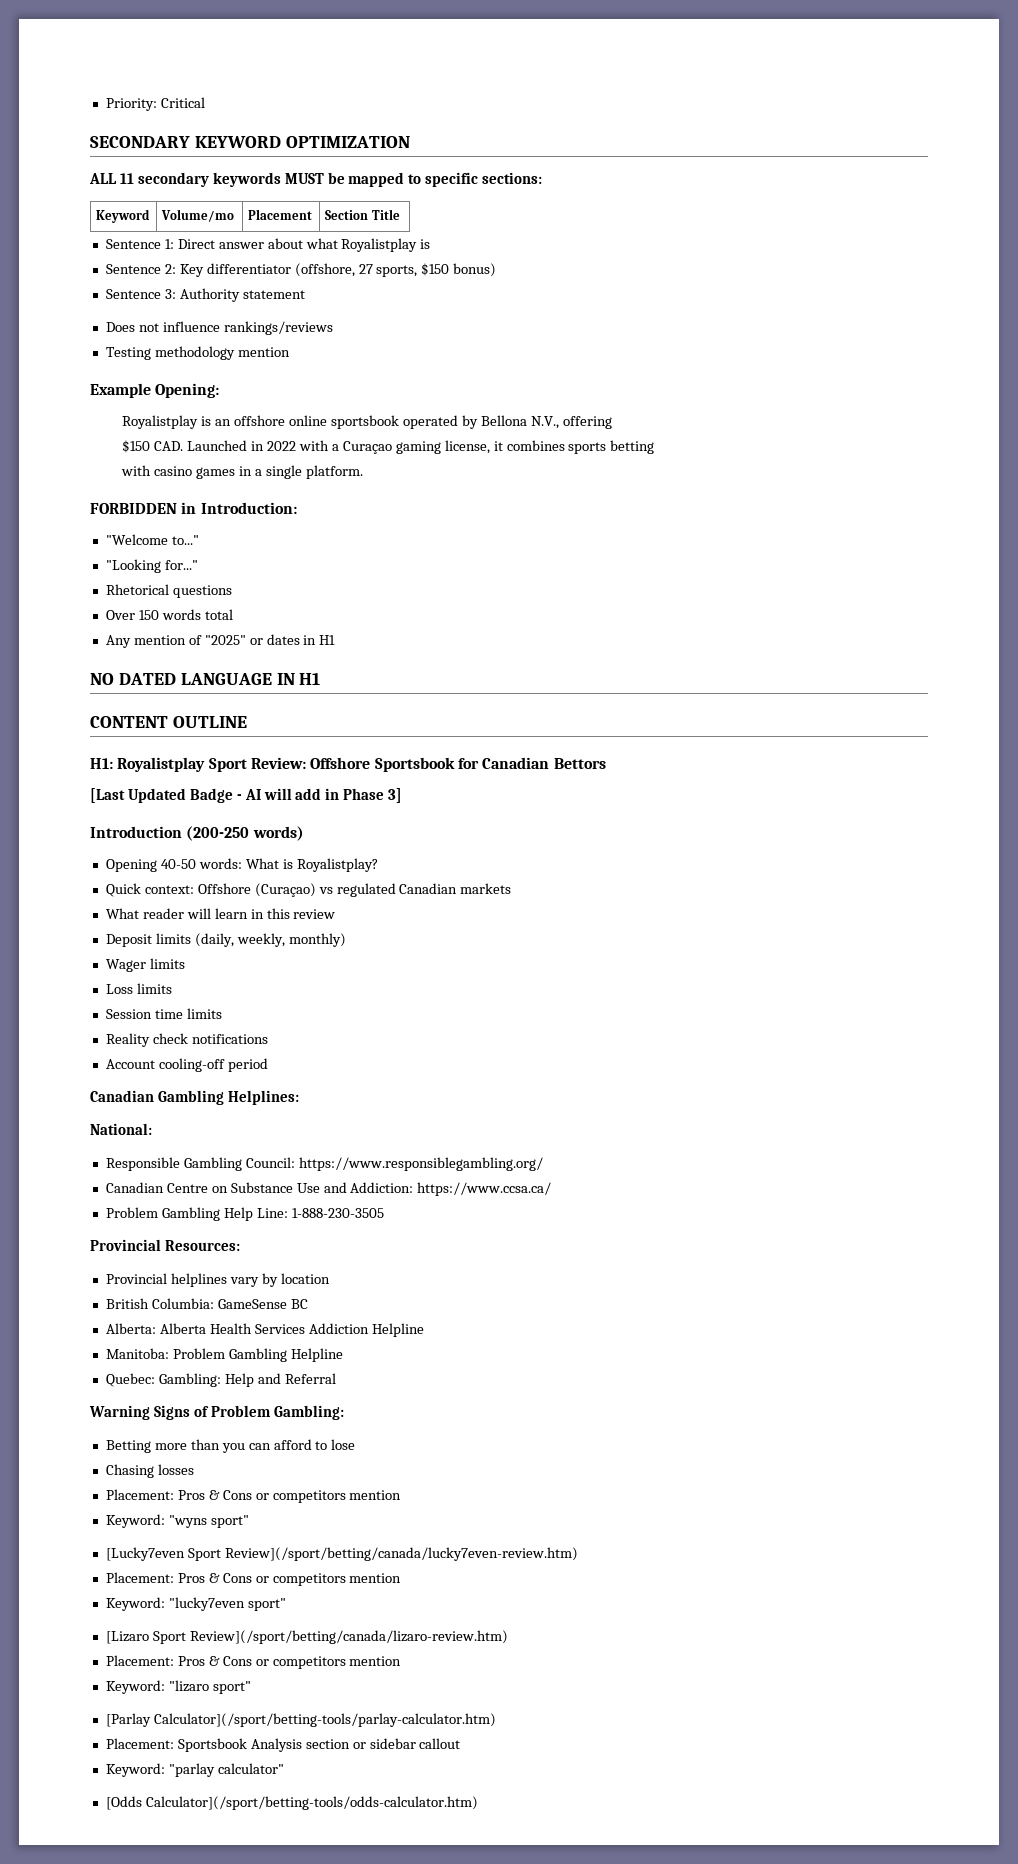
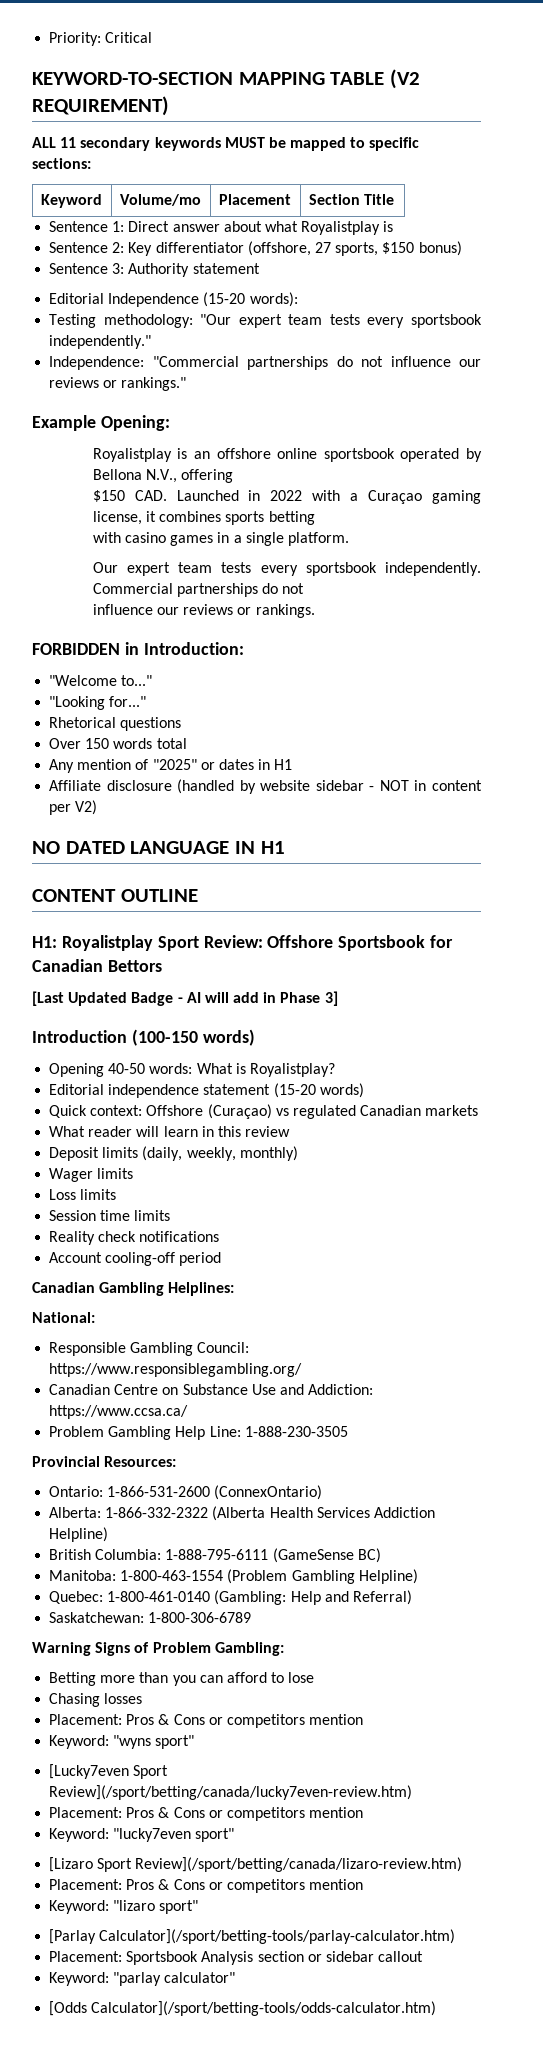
[90,136,410,148] SECONDARY KEYWORD OPTIMIZATION -> [32,69,421,89] [32,96,169,116] KEYWORD-TO-SECTION MAPPING TABLE (V2 REQUIREMENT)
[105,321,333,335] [105,346,290,360] Does not influence rankings/reviews // Testing methodology mention -> [49,292,298,307] [49,314,482,328] [49,335,152,349] [49,356,481,370] [49,377,187,391] Editorial Independence (15-20 words): // Testing methodology: "Our expert team tests every sportsbook independently." // Independence: "Commercial partnerships do not influence our reviews or rankings."
(363, 472) none -> [92,562,481,576] [92,583,305,597] [92,604,315,618] // Our expert team tests every sportsbook independently. Commercial partnerships do not // influence our reviews or rankings.
(336, 640) none -> [49,779,483,794] [49,800,98,815] // Affiliate disclosure (handled by website sidebar - NOT in content per V2)
[186,826,250,841] (200-250 -> [131,1029,198,1046] (100-150
(378, 865) none -> [49,1083,364,1098] // Editorial independence statement (15-20 words)
[105,1273,330,1287] [105,1298,308,1309] [105,1323,424,1337] [105,1348,343,1362] [105,1373,336,1387] Provincial helplines vary by location // British Columbia: GameSense BC // Alberta: Alberta Health Services Addiction Helpline // Manitoba: Problem Gambling Helpline // Quebec: Gambling: Help and Referral -> [49,1485,323,1500] [49,1506,435,1521] [49,1527,109,1542] [49,1548,381,1563] [49,1569,418,1584] [49,1590,412,1605] [49,1612,252,1623] Ontario: 1-866-531-2600 (ConnexOntario) // Alberta: 1-866-332-2322 (Alberta Health Services Addiction Helpline) // British Columbia: 1-888-795-6111 (GameSense BC) // Manitoba: 1-800-463-1554 (Problem Gambling Helpline) // Quebec: 1-800-461-0140 (Gambling: Help and Referral) // Saskatchewan: 1-800-306-6789

